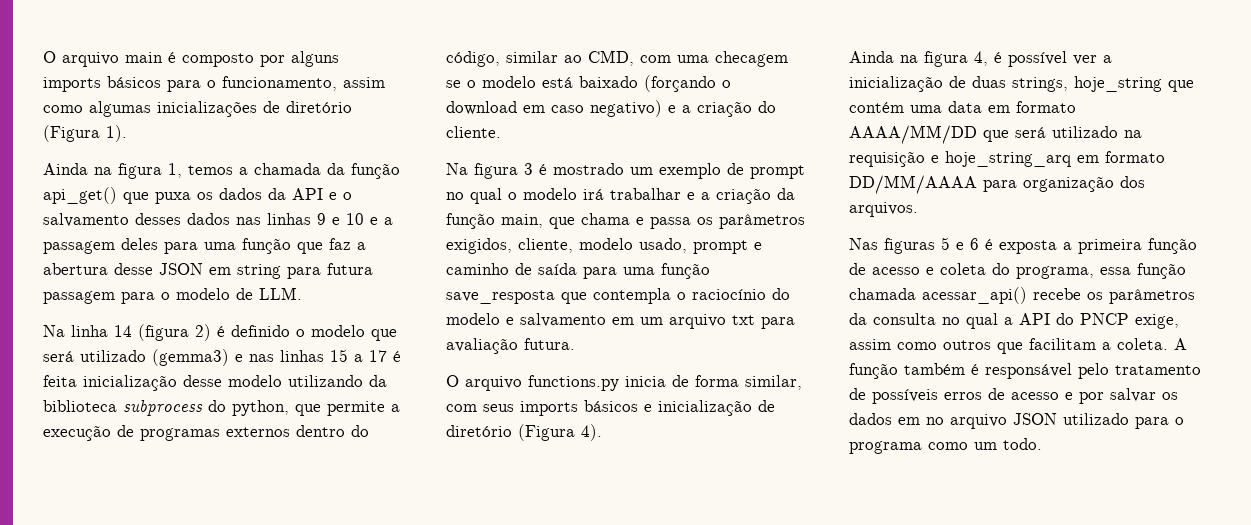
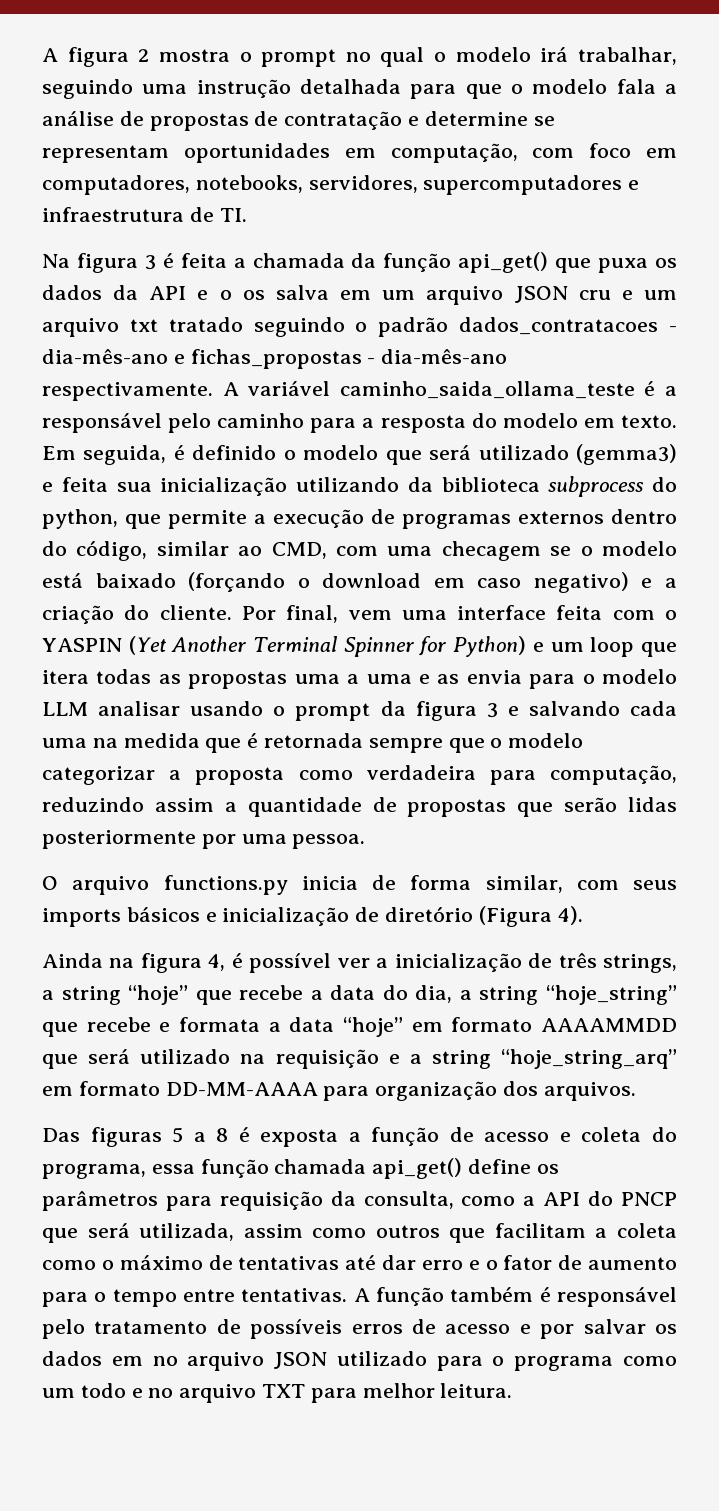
[43,51,339,67] [43,76,385,92] [43,101,352,117] [43,125,127,142] [43,163,233,179] O arquivo main é composto por alguns imports básicos para o funcionamento, assim como algumas inicializações de diretório (Figura 1). // Ainda na figura 1, temos -> [42,47,677,67] [42,79,677,99] [42,111,555,131] [42,143,677,163] [42,175,640,195] [42,207,247,222] [42,253,227,273] A figura 2 mostra o prompt no qual o modelo irá trabalhar, seguindo uma instrução detalhada para que o modelo fala a análise de propostas de contratação e determine se representam oportunidades em computação, com foco em computadores, notebooks, servidores, supercomputadores e infraestrutura de TI. // Na figura 3 é feita
[43,213,393,227] [43,238,366,254] [43,263,373,279] [43,287,302,304] [43,324,211,341] salvamento desses dados nas linhas 9 e 10 e a passagem deles para uma função que faz a abertura desse JSON em string para futura passagem para o modelo de LLM. // Na linha 14 (figura 2) -> [242,285,677,305] [42,317,677,337] [42,349,508,369] [42,381,677,401] [42,413,677,433] [42,445,167,465] os salva em um arquivo JSON cru e um arquivo txt tratado seguindo o padrão dados_contratacoes - dia-mês-ano e fichas_propostas - dia-mês-ano respectivamente. A variável caminho_saida_ollama_teste é a responsável pelo caminho para a resposta do modelo em texto. Em seguida,
[249,349,401,362] [43,375,282,391] nas linhas 15 a 17 é feita inicialização desse modelo -> [61,477,288,496] feita sua inicialização
[446,163,805,179] [446,188,795,204] [446,213,805,229] [446,238,762,254] [446,263,710,279] [446,288,790,304] [446,313,795,329] [446,338,575,354] // Na figura 3 é mostrado um exemplo de prompt no qual o modelo irá trabalhar e a criação da função main, que chama e passa os parâmetros exigidos, cliente, modelo usado, prompt e caminho de saída para uma função save_resposta que contempla o raciocínio do modelo e salvamento em um arquivo txt para avaliação futura. -> [241,605,677,623] [42,636,677,657] [42,669,677,689] [42,701,678,721] [42,733,584,753] [42,765,677,785] [42,797,677,817] [42,830,366,849] Por final, vem uma interface feita com o YASPIN (Yet Another Terminal Spinner for Python) e um loop que itera todas as propostas uma a uma e as envia para o modelo LLM analisar usando o prompt da figura 3 e salvando cada uma na medida que é retornada sempre que o modelo categorizar a proposta como verdadeira para computação, reduzindo assim a quantidade de propostas que serão lidas posteriormente por uma pessoa.
[972,76,1194,92] [849,101,1076,113] [849,125,977,144] duas strings, hoje_string que contém uma data em formato AAAA/MM/DD -> [558,953,677,973] [42,985,677,1005] [42,1017,677,1037] três strings, a string “hoje” que recebe a data do dia, a string “hoje_string” que recebe e formata a data “hoje” em formato AAAAMMDD
[945,151,1165,167] [849,175,977,194] hoje_string_arq em formato DD/MM/AAAA -> [409,1049,677,1069] [42,1081,318,1096] a string “hoje_string_arq” em formato DD-MM-AAAA
[849,238,878,250] Nas -> [42,1128,80,1142] Das
[956,238,979,250] e 6 -> [193,1128,229,1142] a 8
[1078,239,1142,254] primeira -> (361, 1137) none
[922,287,1195,304] [849,313,998,329] acessar_api() recebe os parâmetros da consulta no qual -> [372,1158,559,1179] [42,1191,516,1211] api_get() define os parâmetros para requisição da consulta, como
[1135,314,1179,329] exige, -> [42,1223,235,1243] que será utilizada,
[1117,338,1168,350] coleta. -> [616,1223,677,1238] [42,1255,677,1270] [42,1288,348,1307] coleta como o máximo de tentativas até dar erro e o fator de aumento para o tempo entre tentativas.
[1003,438,1042,450] todo. -> [80,1383,513,1403] todo e no arquivo TXT para melhor leitura.

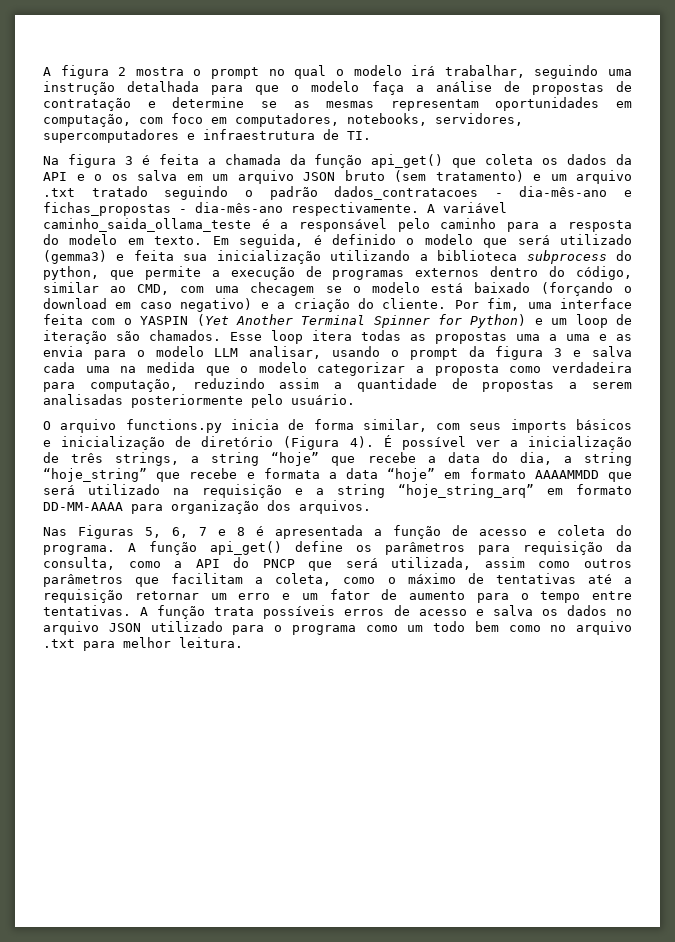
[616,79,656,94] fala -> [371,81,404,95] faça
(555, 121) none -> [293,101,375,108] as mesmas
[598,258,649,273] puxa -> [485,154,534,165] coleta
[578,290,611,300] cru -> [344,170,524,182] bruto (sem tratamento)
[129,319,158,332] txt -> [43,188,75,197] .txt
[407,477,433,492] da -> [419,254,428,261] a
[286,605,392,623] final, vem -> [487,298,520,311] fim,
[640,642,677,657] que -> [615,314,632,325] [43,330,303,344] de iteração são chamados. Esse loop
[98,701,181,716] analisar -> [249,346,322,359] analisar,
[528,701,620,716] salvando -> [592,346,632,357] salva
[247,733,485,753] é retornada sempre que -> (230, 371) none
[517,797,677,817] [42,830,366,849] que serão lidas posteriormente por uma pessoa. -> [569,382,632,389] [43,394,355,408] a serem analisadas posteriormente pelo usuário.
[42,953,243,973] // Ainda na figura 4, é -> [383,435,392,447] É
[42,1127,206,1147] Das figuras 5 a -> [43,525,226,539] Nas Figuras 5, 6, 7 e
[260,1129,339,1147] exposta -> [275,525,363,539] apresentada
[42,1159,367,1179] programa, essa função chamada -> [43,541,197,555] programa. A função
(440, 1231) none -> [43,574,123,587] parâmetros
[616,1223,677,1238] coleta -> [275,573,332,586] coleta,
[382,1255,416,1270] dar -> [624,577,632,584] [43,589,227,603] a requisição retornar um
[485,1260,498,1270] o -> [301,593,318,600] um
[450,1287,677,1307] [42,1319,241,1339] também é responsável pelo tratamento de -> [214,607,255,616] trata
[540,1319,677,1339] [42,1351,143,1366] por salvar os dados em -> [492,605,607,616] salva os dados
[131,1384,306,1403] e no arquivo TXT -> [474,621,632,635] [43,639,75,648] bem como no arquivo .txt

